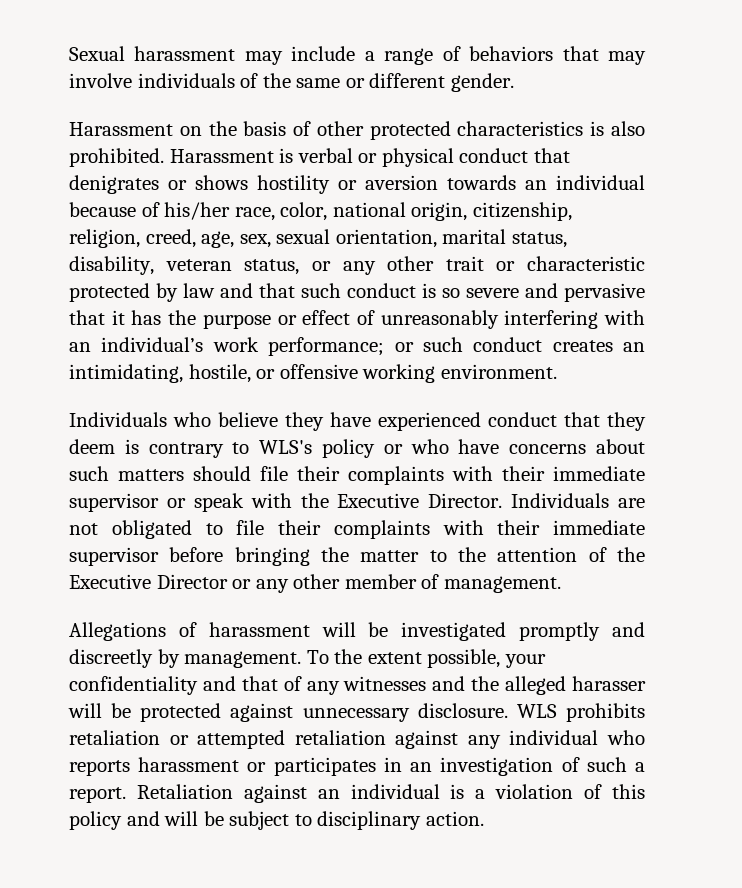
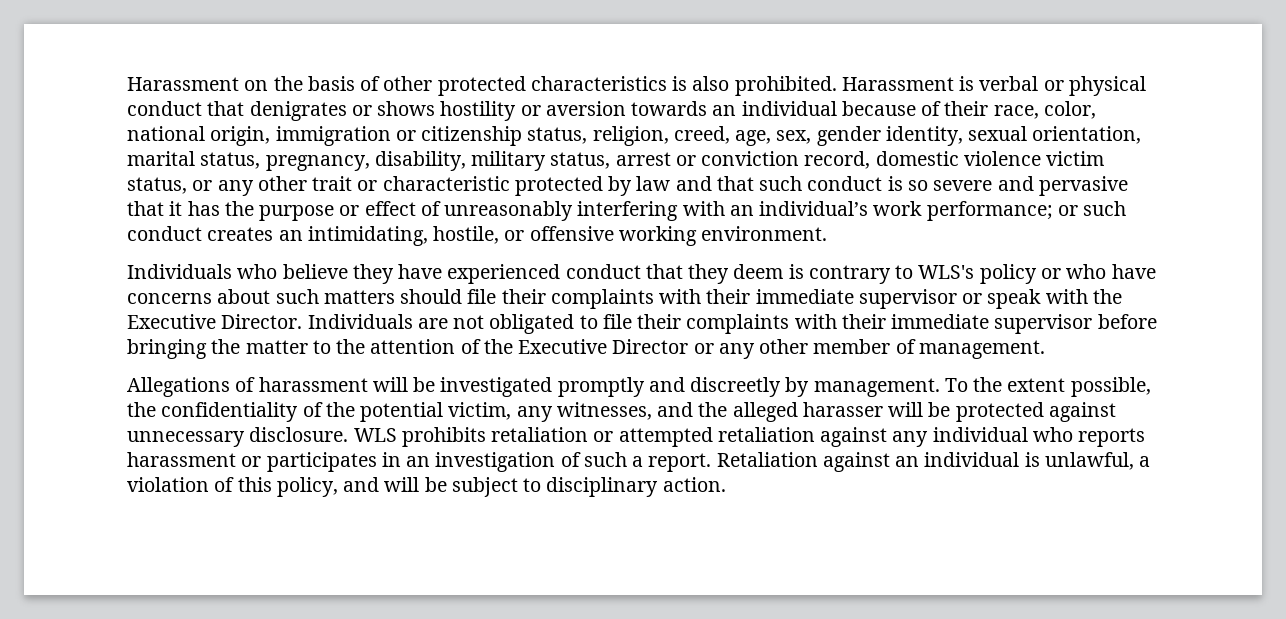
[69,46,647,65] [69,73,514,92] Sexual harassment may include a range of behaviors that may involve individuals of the same or different gender. // -> (127, 84) none
[164,202,231,220] his/her -> [944,101,989,116] their
[472,202,572,221] citizenship, -> [275,126,588,146] immigration or citizenship status,
(271, 241) none -> [816,126,963,146] gender identity,
[69,256,232,275] disability, veteran -> [265,151,1105,171] pregnancy, disability, military status, arrest or conviction record, domestic violence victim
[504,654,546,668] [69,676,427,695] your confidentiality and that of any witnesses -> [127,402,652,422] the confidentiality of the potential victim, any witnesses,
(465, 791) none -> [1044,452,1134,470] unlawful,
[69,811,122,830] policy -> [276,477,338,497] policy,

